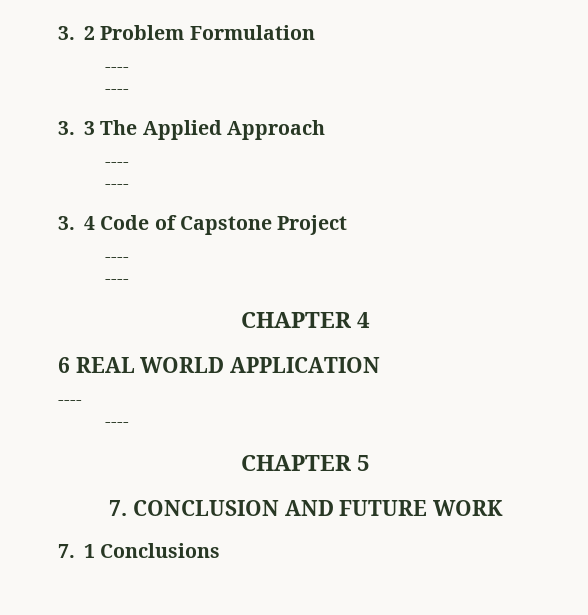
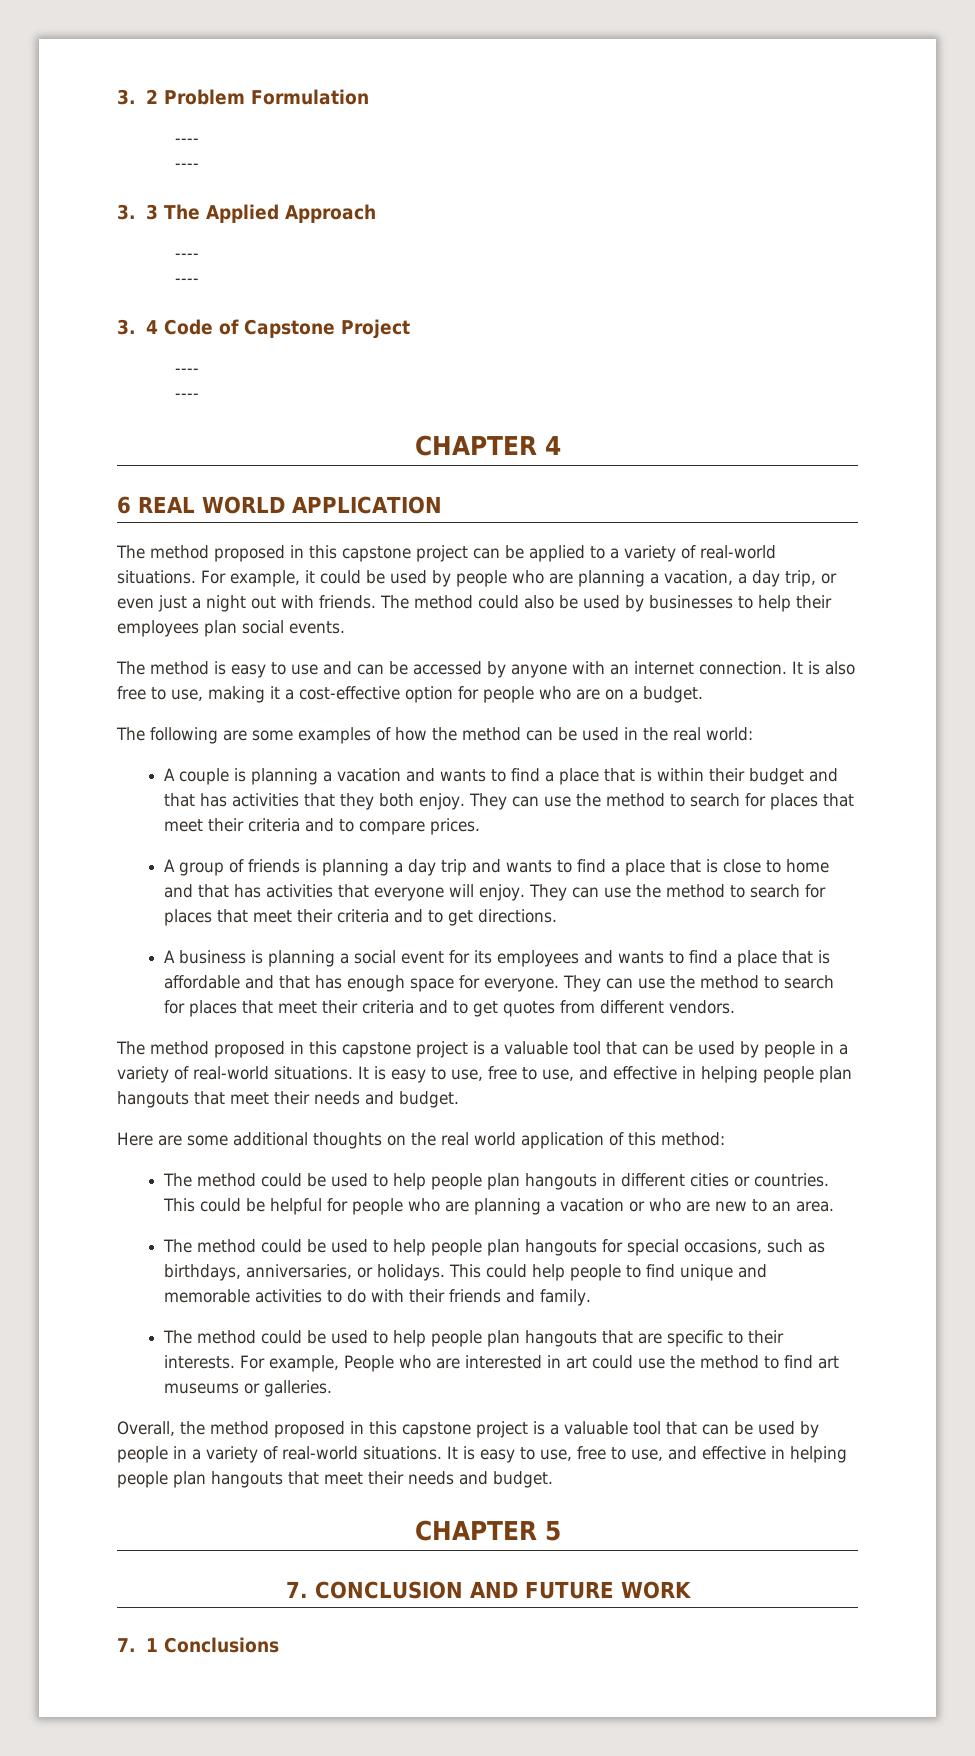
[58,400,82,405] [104,422,129,427] ---- // ---- -> [116,545,776,562] [117,570,837,587] [117,595,832,612] [117,620,345,637] [116,661,855,678] [117,686,703,703] [116,727,753,744] [164,768,839,785] [164,793,855,810] [164,818,481,835] [164,859,830,876] [164,884,827,901] [164,909,558,926] [164,950,831,967] [164,975,835,992] [164,1000,736,1017] [116,1041,848,1058] [117,1066,852,1083] [117,1091,459,1108] [117,1132,725,1149] [163,1173,830,1190] [163,1198,835,1215] [163,1239,826,1256] [164,1264,768,1281] [164,1289,592,1306] [163,1330,785,1347] [164,1355,840,1372] [164,1380,333,1397] [117,1421,819,1438] [117,1446,847,1463] [117,1471,553,1488] The method proposed in this capstone project can be applied to a variety of real-world situations. For example, it could be used by people who are planning a vacation, a day trip, or even just a night out with friends. The method could also be used by businesses to help their employees plan social events. // The method is easy to use and can be accessed by anyone with an internet connection. It is also free to use, making it a cost-effective option for people who are on a budget. // The following are some examples of how the method can be used in the real world: // A couple is planning a vacation and wants to find a place that is within their budget and that has activities that they both enjoy. They can use the method to search for places that meet their criteria and to compare prices. // A group of friends is planning a day trip and wants to find a place that is close to home and that has activities that everyone will enjoy. They can use the method to search for places that meet their criteria and to get directions. // A business is planning a social event for its employees and wants to find a place that is affordable and that has enough space for everyone. They can use the method to search for places that meet their criteria and to get quotes from different vendors. // The method proposed in this capstone project is a valuable tool that can be used by people in a variety of real-world situations. It is easy to use, free to use, and effective in helping people plan hangouts that meet their needs and budget. // Here are some additional thoughts on the real world application of this method: // The method could be used to help people plan hangouts in different cities or countries. This could be helpful for people who are planning a vacation or who are new to an area. // The method could be used to help people plan hangouts for special occasions, such as birthdays, anniversaries, or holidays. This could help people to find unique and memorable activities to do with their friends and family. // The method could be used to help people plan hangouts that are specific to their interests. For example, People who are interested in art could use the method to find art museums or galleries. // Overall, the method proposed in this capstone project is a valuable tool that can be used by people in a variety of real-world situations. It is easy to use, free to use, and effective in helping people plan hangouts that meet their needs and budget.

